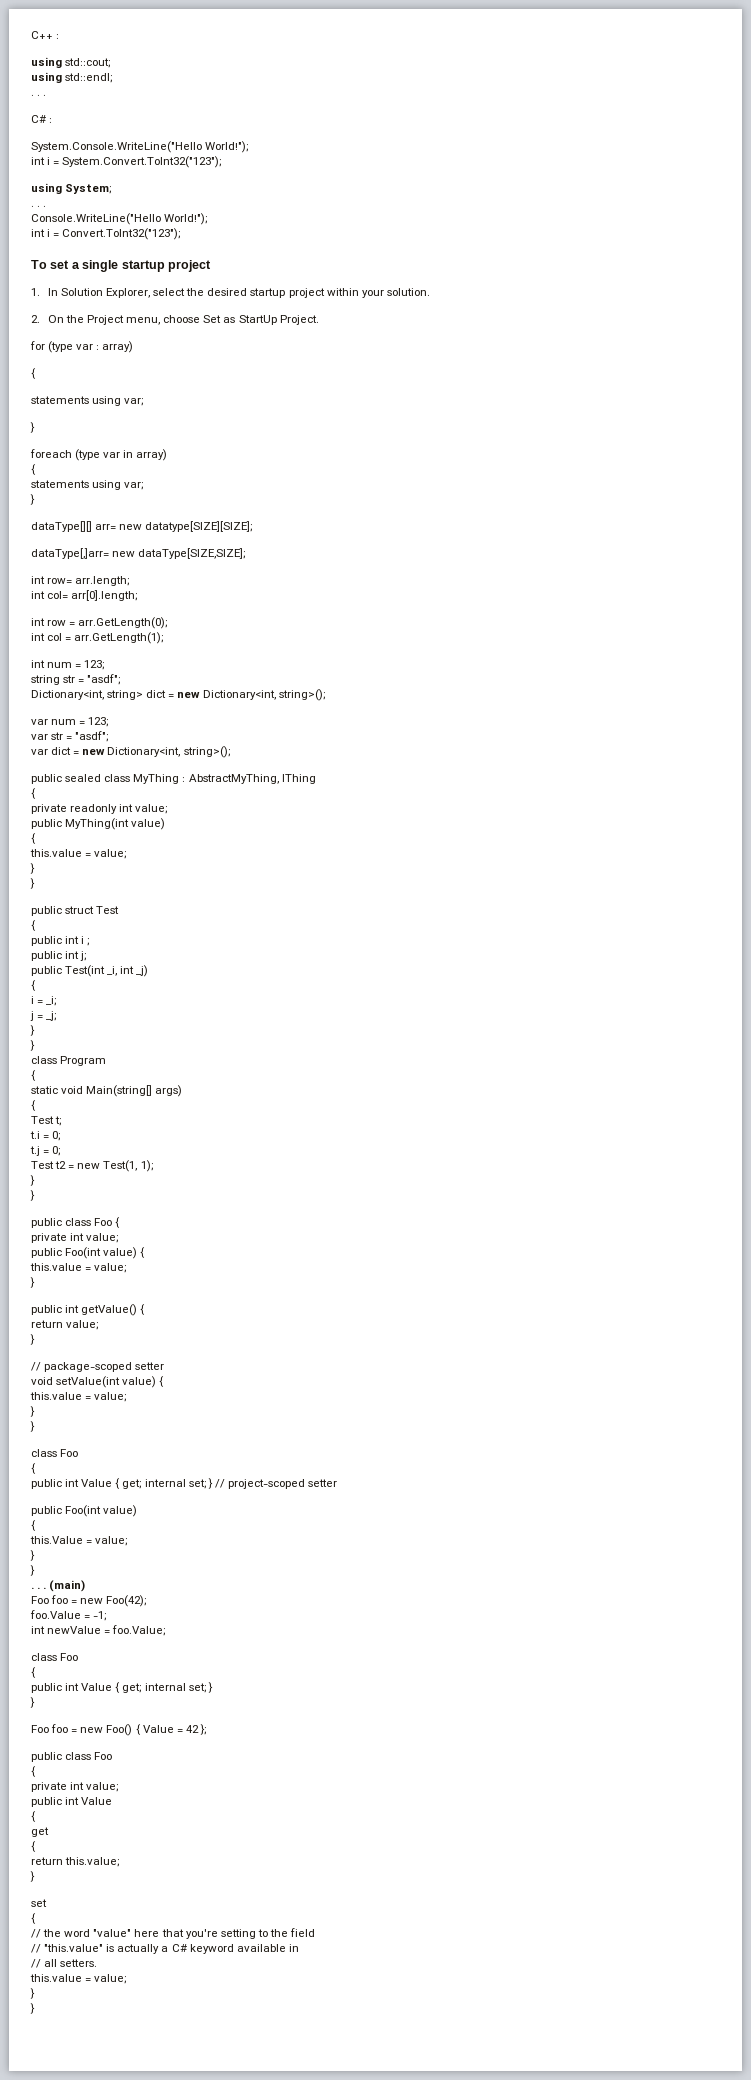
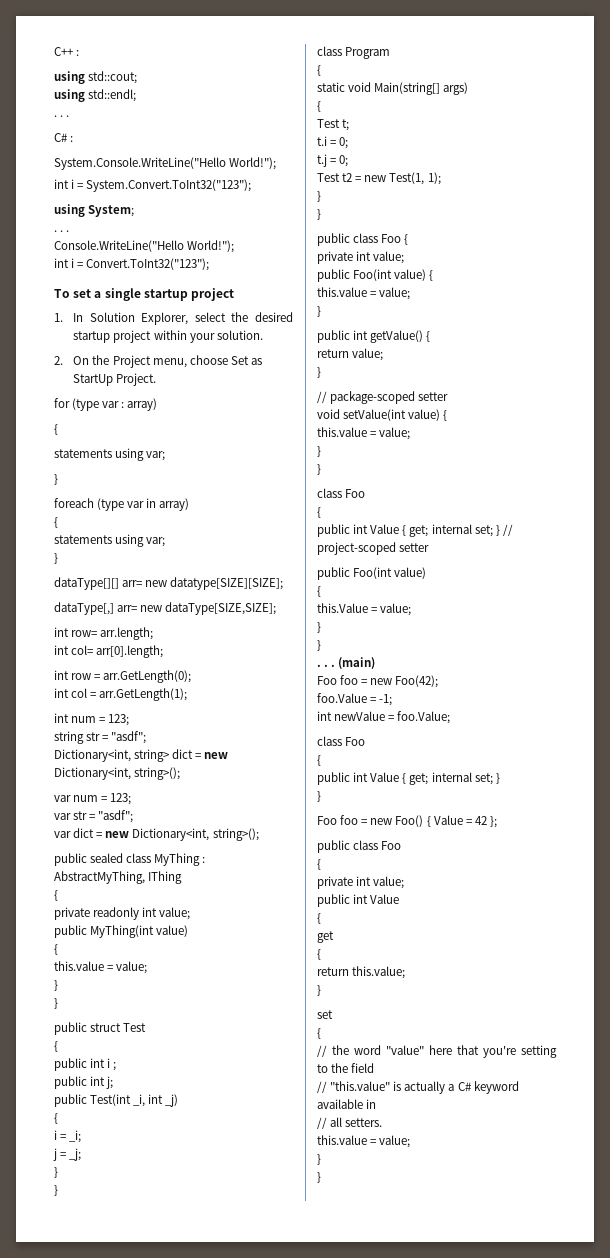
[31,548,109,559] dataType[,]arr= -> [54,602,138,615] dataType[,] arr=

